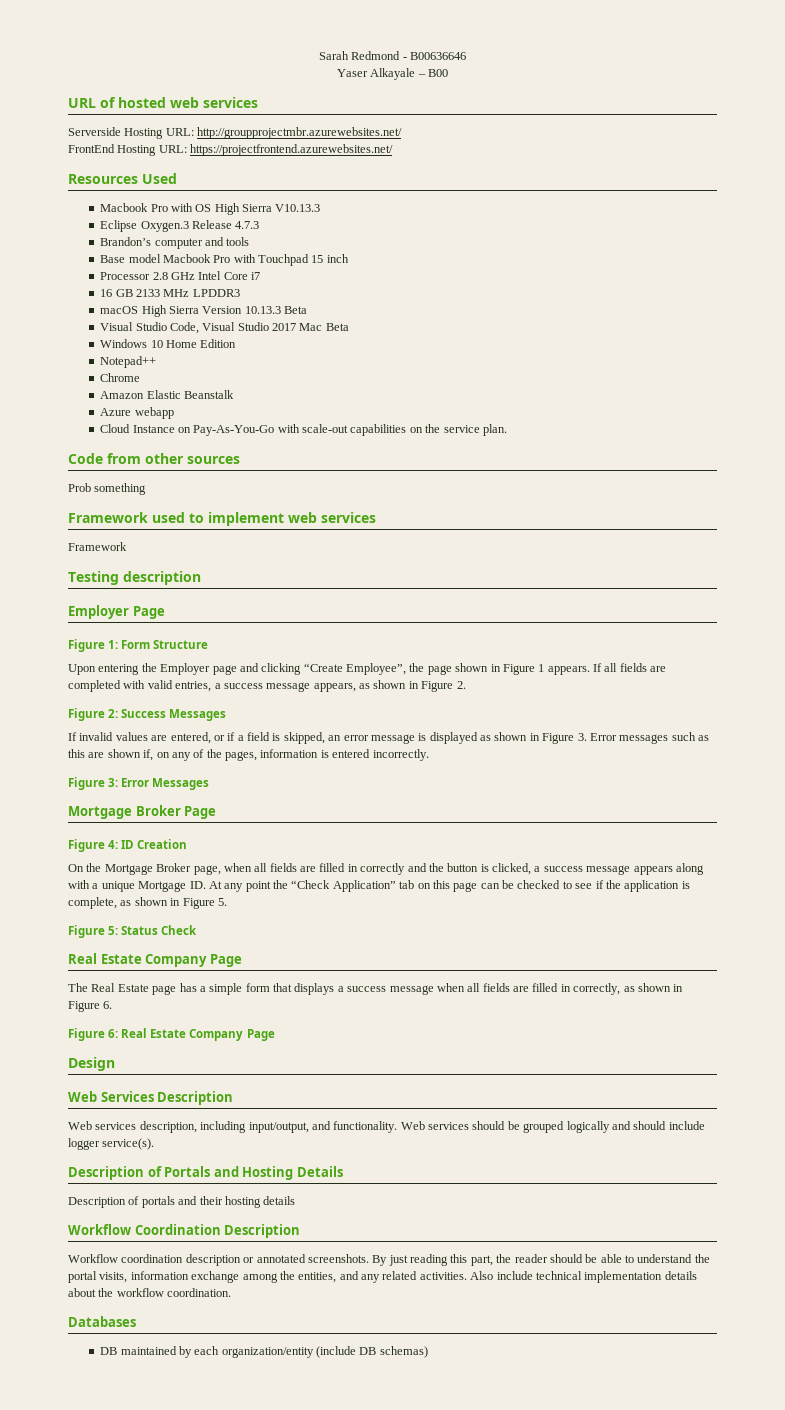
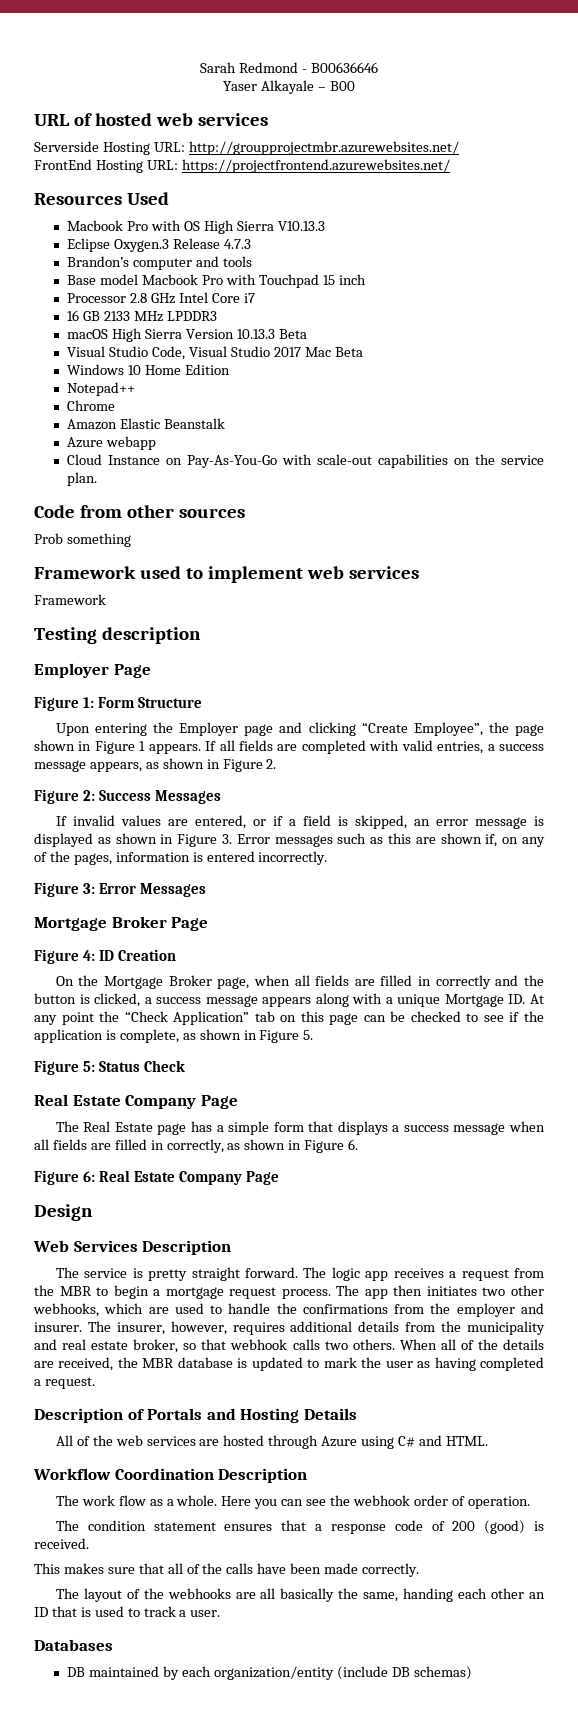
[68,1121,705,1133] [68,1138,155,1150] Web services description, including input/output, and functionality. Web services should be grouped logically and should include logger service(s). -> [55,1267,544,1281] [34,1285,545,1299] [33,1303,544,1317] [34,1321,546,1335] [34,1339,544,1353] [34,1357,544,1371] [34,1377,95,1389] The service is pretty straight forward. The logic app receives a request from the MBR to begin a mortgage request process. The app then initiates two other webhooks, which are used to handle the confirmations from the employer and insurer. The insurer, however, requires additional details from the municipality and real estate broker, so that webhook calls two others. When all of the details are received, the MBR database is updated to mark the user as having completed a request.
[68,1196,296,1208] [68,1224,301,1238] [68,1254,710,1266] [68,1271,697,1283] [68,1288,232,1297] Description of portals and their hosting details // Workflow Coordination Description // Workflow coordination description or annotated screenshots. By just reading this part, the reader should be able to understand the portal visits, information exchange among the entities, and any related activities. Also include technical implementation details about the workflow coordination. -> [55,1435,488,1449] [33,1468,308,1483] [55,1495,530,1509] [55,1520,545,1534] [34,1538,89,1549] [34,1563,420,1577] [55,1588,546,1602] [34,1606,221,1617] All of the web services are hosted through Azure using C# and HTML. // Workflow Coordination Description // The work flow as a whole. Here you can see the webhook order of operation. // The condition statement ensures that a response code of 200 (good) is received. // This makes sure that all of the calls have been made correctly. // The layout of the webhooks are all basically the same, handing each other an ID that is used to track a user.

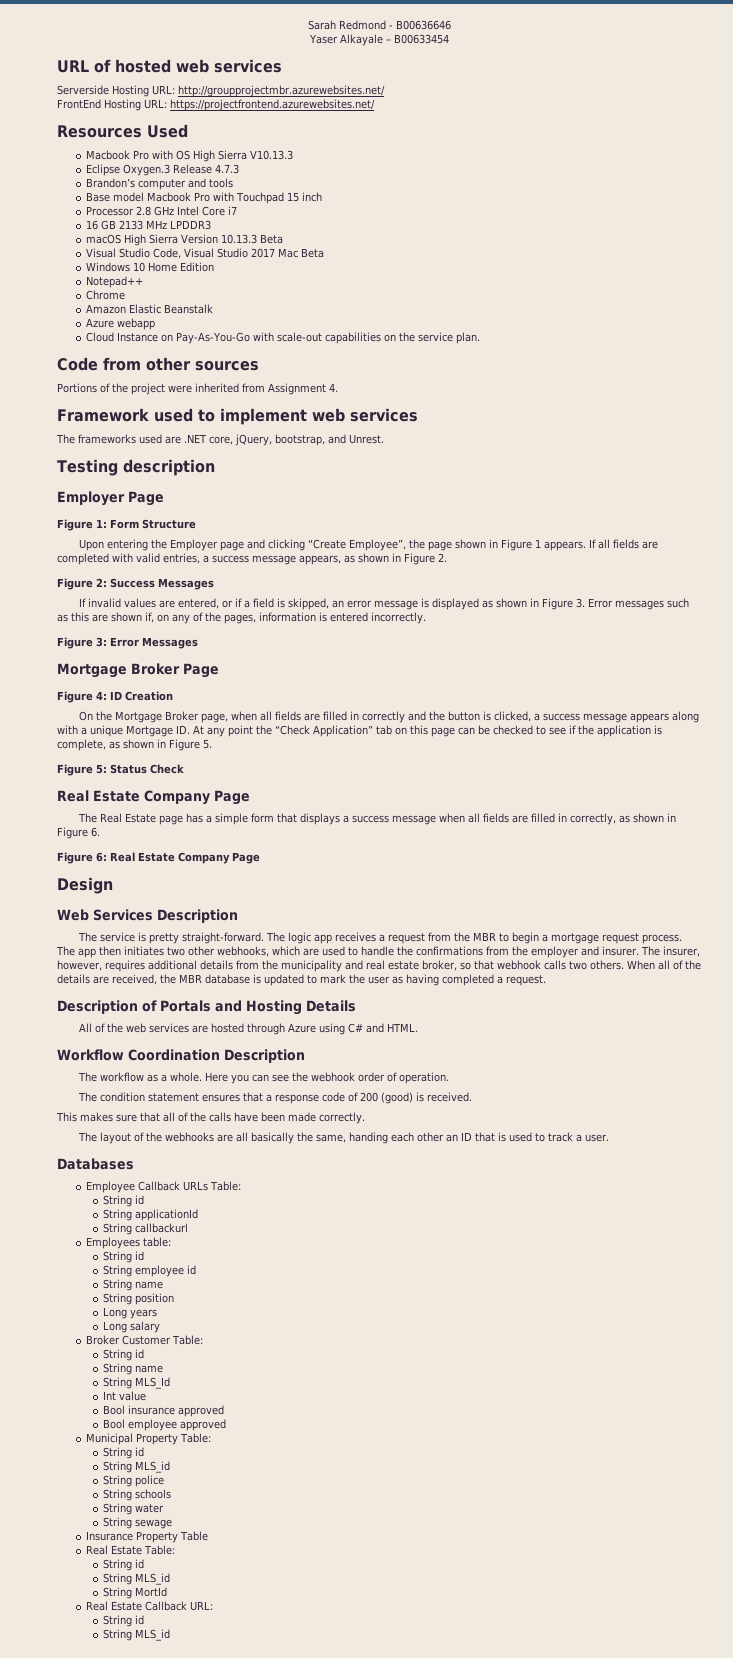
[329,81,355,91] B00 -> [393,34,449,44] B00633454
[34,533,131,547] Prob something -> [57,383,338,395] Portions of the project were inherited from Assignment 4.
[34,594,106,605] Framework -> [56,434,384,446] The frameworks used are .NET core, jQuery, bootstrap, and Unrest.
[191,1267,298,1281] straight forward. -> [182,932,265,944] straight-forward.
[81,1495,146,1506] work flow -> [100,1072,145,1082] workflow
[67,1666,472,1680] DB maintained by each organization/entity (include DB schemas) -> [86,1181,242,1193] [103,1195,145,1207] [103,1209,199,1221] [103,1223,189,1235] [86,1237,172,1249] [103,1251,145,1263] [103,1265,197,1277] [103,1279,164,1291] [103,1293,175,1305] [103,1307,158,1319] [103,1321,161,1333] [86,1335,204,1345] [103,1349,145,1361] [103,1363,164,1375] [103,1377,171,1389] [103,1391,147,1401] [103,1405,225,1417] [103,1419,227,1431] [86,1433,212,1445] [103,1447,145,1459] [103,1461,171,1473] [103,1475,165,1487] [103,1489,172,1501] [103,1503,165,1515] [103,1517,173,1529] [86,1531,209,1543] [86,1545,176,1555] [103,1559,145,1571] [103,1573,171,1585] [103,1587,168,1599] [86,1601,214,1611] [103,1615,145,1627] [103,1629,171,1641] Employee Callback URLs Table: // String id // String applicationId // String callbackurl // Employees table: // String id // String employee id // String name // String position // Long years // Long salary // Broker Customer Table: // String id // String name // String MLS_Id // Int value // Bool insurance approved // Bool employee approved // Municipal Property Table: // String id // String MLS_id // String police // String schools // String water // String sewage // Insurance Property Table // Real Estate Table: // String id // String MLS_id // String MortId // Real Estate Callback URL: // String id // String MLS_id

